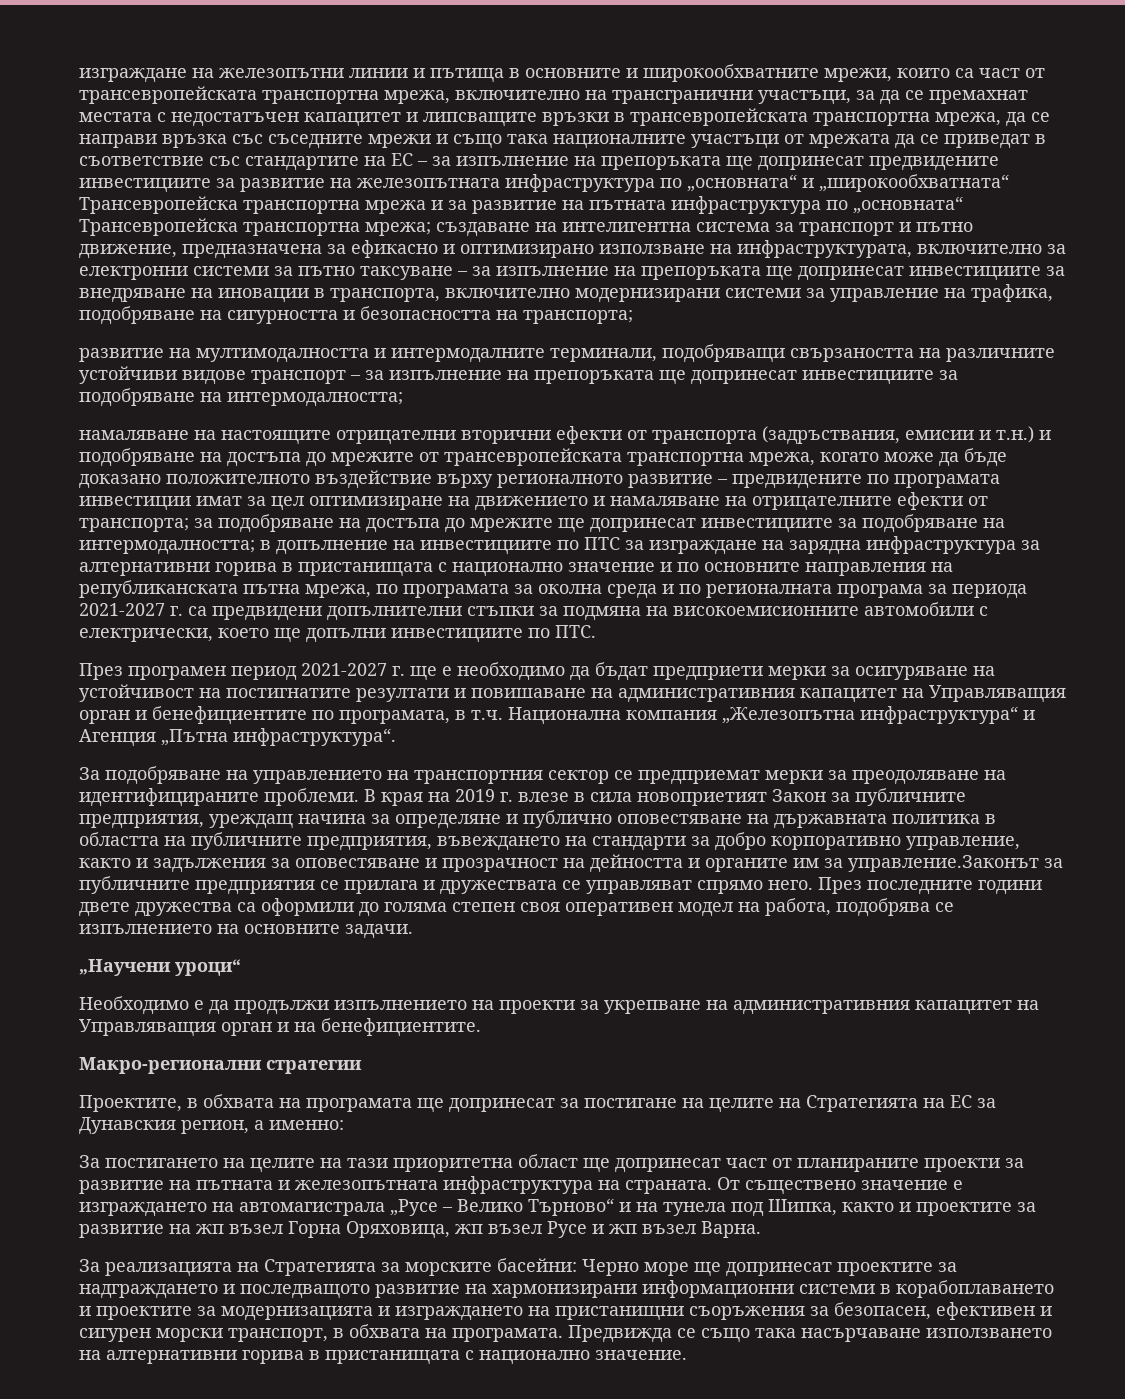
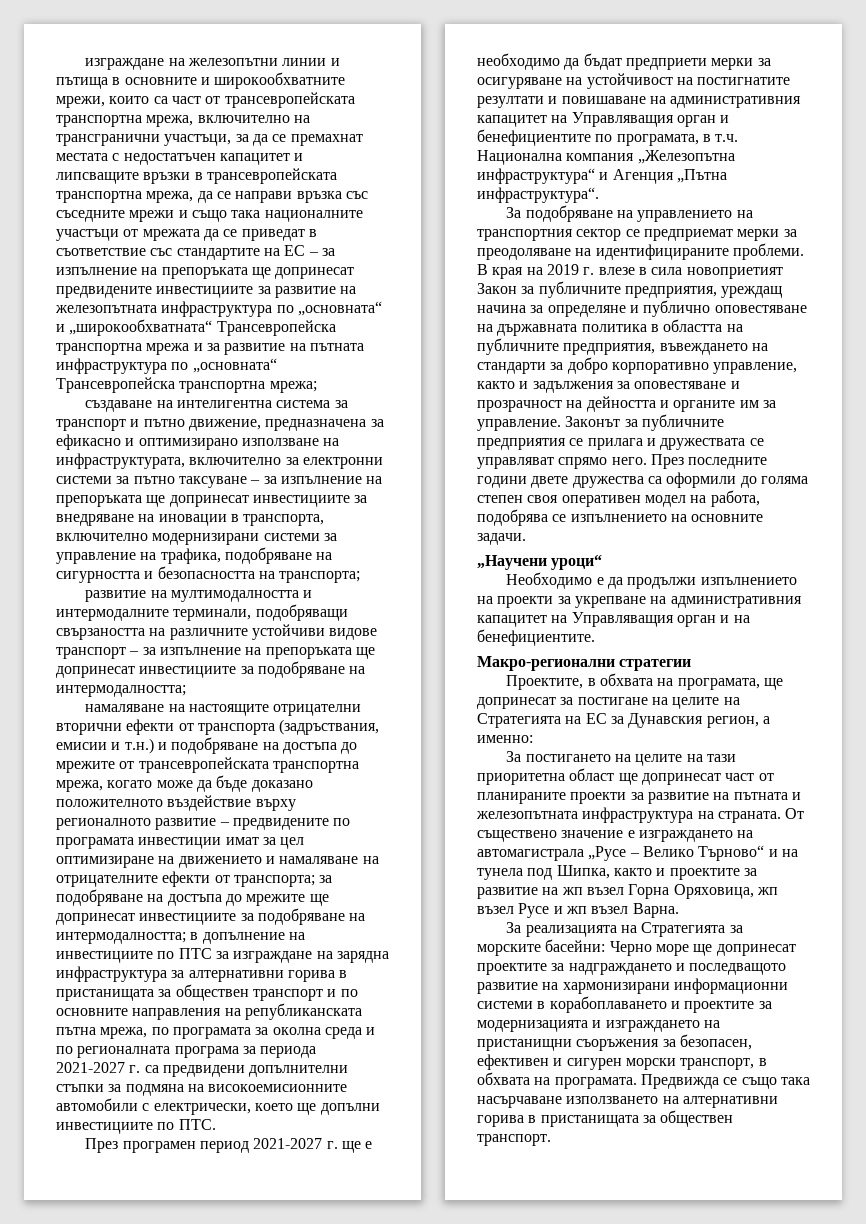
(431, 229) none -> (317, 387) //
[438,562,655,577] с национално значение -> [158,984,323,1001] за обществен транспорт
[848,855,1039,872] управление.Законът -> [477,416,621,431] управление. Законът
[306,1098,412,1112] програмата -> [677,678,760,690] програмата,
[465,1350,687,1365] с национално значение. -> [642,1110,734,1127] [477,1134,551,1146] за обществен транспорт.

